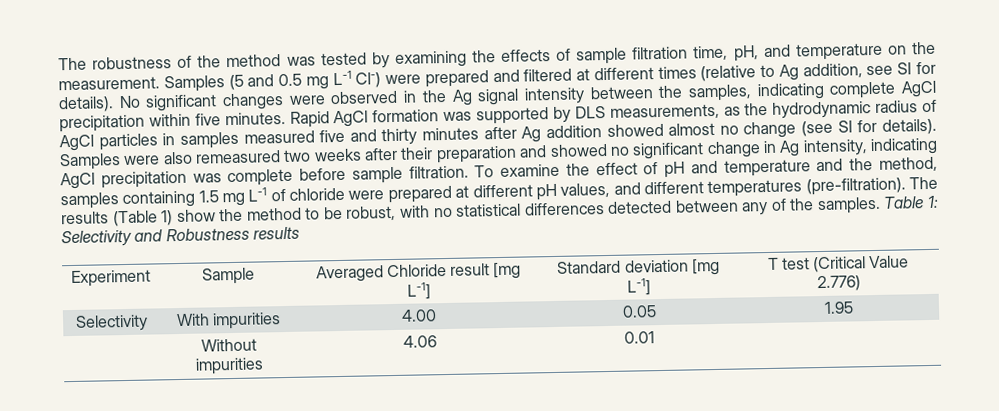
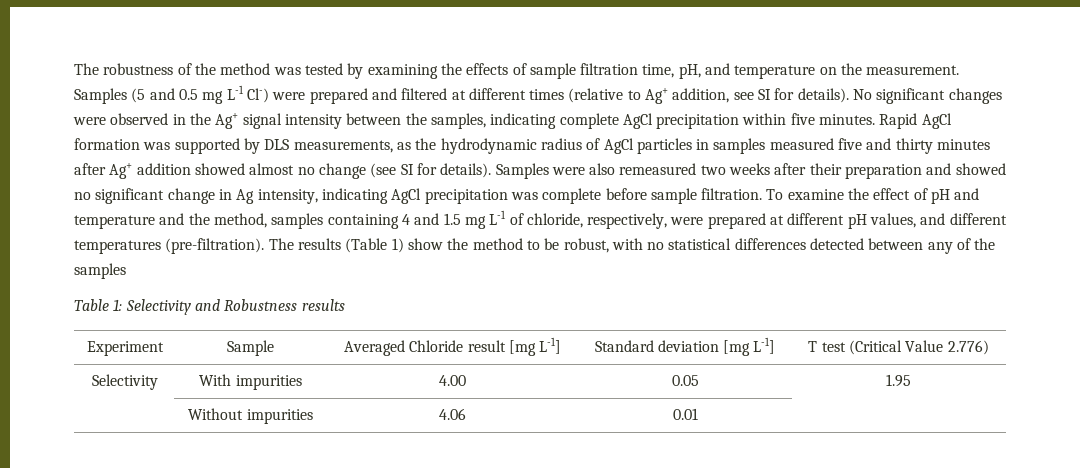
[778,64,799,81] Ag -> [645,88,669,104] Ag+
[451,89,473,106] Ag -> [215,113,239,129] Ag+
[521,126,542,143] Ag -> [109,163,133,179] Ag+
(196, 199) none -> [401,213,440,225] 4 and
[289,187,346,201] chloride -> [526,213,668,229] chloride, respectively,
[816,196,881,215] samples. -> [74,263,126,279] samples //

